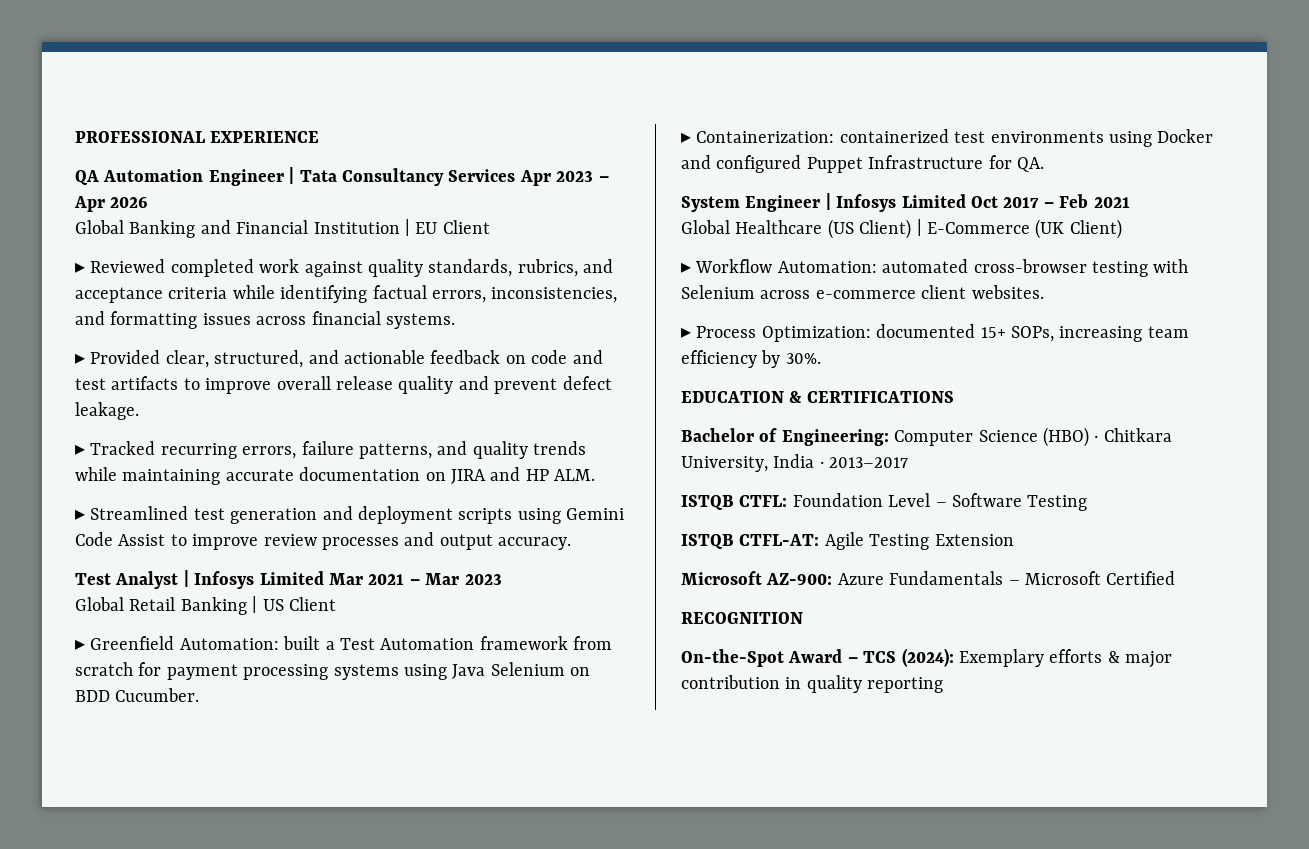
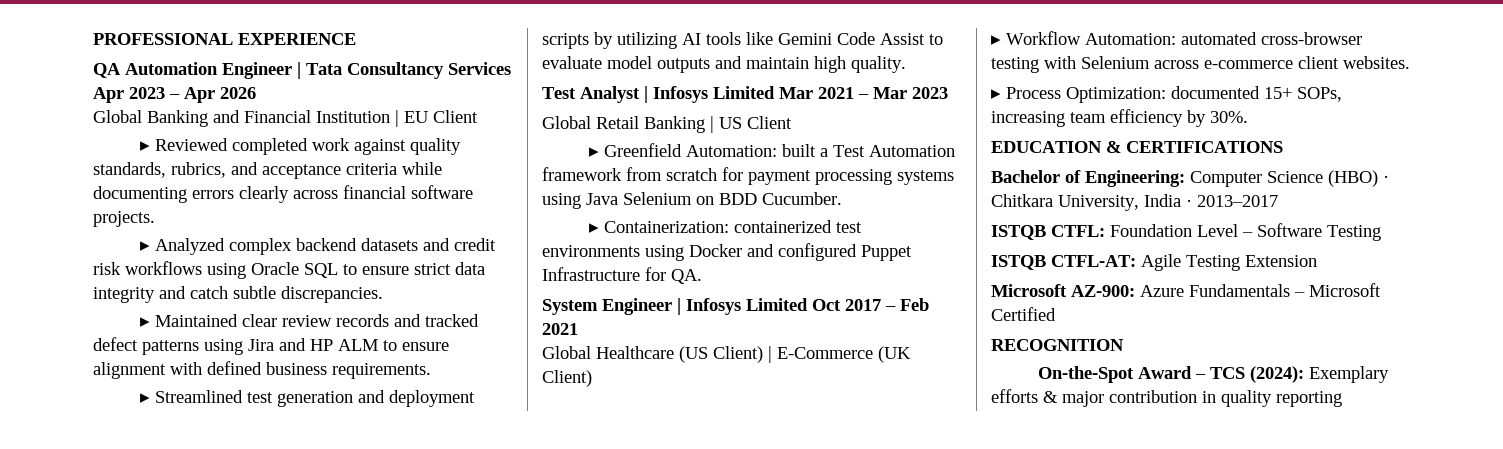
[280,285,618,303] [75,311,455,329] [75,350,603,368] [75,376,612,394] [75,402,139,420] [75,441,587,459] [75,467,596,485] identifying factual errors, inconsistencies, and formatting issues across financial systems. // ▸ Provided clear, structured, and actionable feedback on code and test artifacts to improve overall release quality and prevent defect leakage. // ▸ Tracked recurring errors, failure patterns, and quality trends while maintaining accurate documentation on JIRA and HP ALM. -> [93,185,473,203] [93,211,155,227] [139,238,496,255] [93,261,485,279] [93,286,383,303] [139,314,479,327] [93,337,449,355] [93,361,431,379] documenting errors clearly across financial software projects. // ▸ Analyzed complex backend datasets and credit risk workflows using Oracle SQL to ensure strict data integrity and catch subtle discrepancies. // ▸ Maintained clear review records and tracked defect patterns using Jira and HP ALM to ensure alignment with defined business requirements.
[517,508,625,524] [75,532,572,550] using Gemini Code Assist to improve review processes and output accuracy. -> [594,32,943,49] [542,56,906,73] by utilizing AI tools like Gemini Code Assist to evaluate model outputs and maintain high quality.

